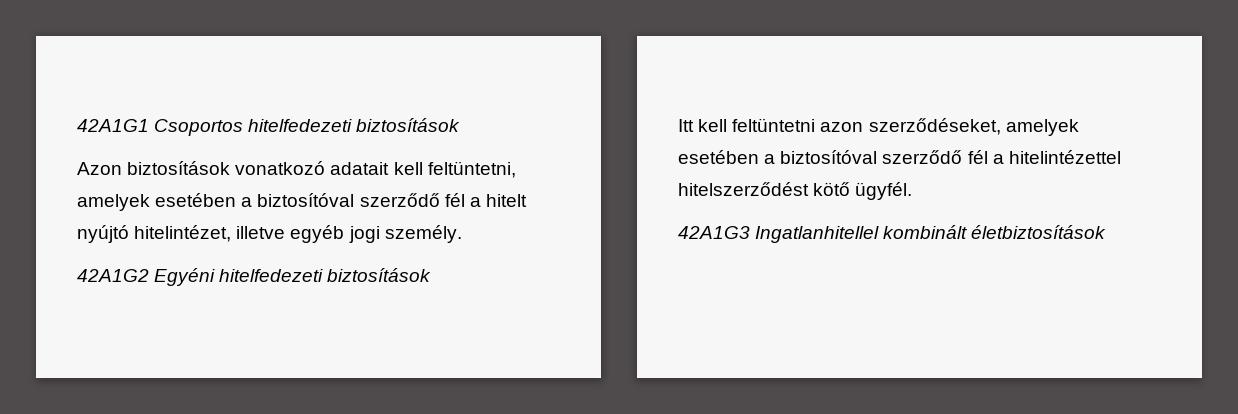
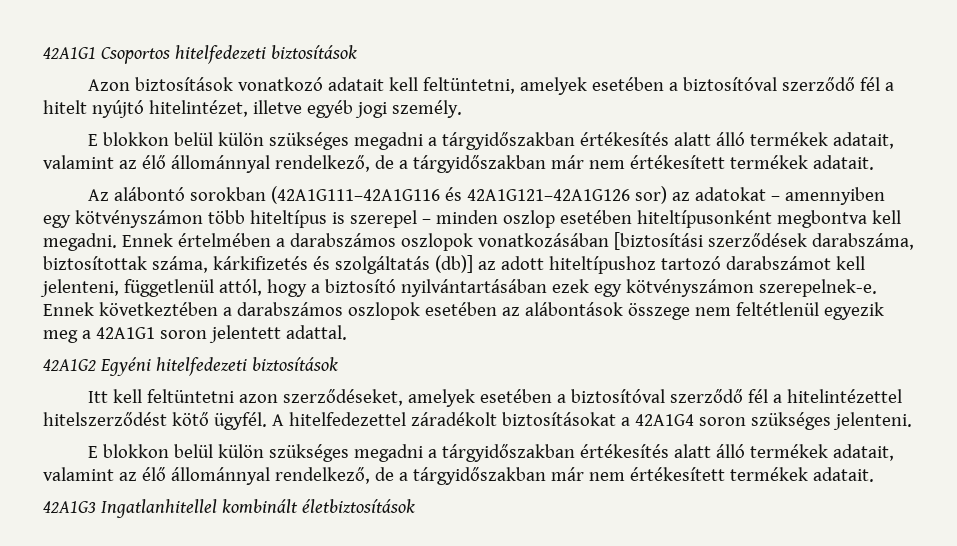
(462, 234) none -> [87,132,894,150] [43,155,874,173] [87,186,885,205] [43,210,901,228] [43,232,914,251] [43,255,865,274] [40,279,877,297] [43,302,884,320] [43,325,347,343] // E blokkon belül külön szükséges megadni a tárgyidőszakban értékesítés alatt álló termékek adatait, valamint az élő állománnyal rendelkező, de a tárgyidőszakban már nem értékesített termékek adatait. // Az alábontó sorokban (42A1G111–42A1G116 és 42A1G121–42A1G126 sor) az adatokat – amennyiben egy kötvényszámon több hiteltípus is szerepel – minden oszlop esetében hiteltípusonként megbontva kell megadni. Ennek értelmében a darabszámos oszlopok vonatkozásában [biztosítási szerződések darabszáma, biztosítottak száma, kárkifizetés és szolgáltatás (db)] az adott hiteltípushoz tartozó darabszámot kell jelenteni, függetlenül attól, hogy a biztosító nyilvántartásában ezek egy kötvényszámon szerepelnek-e. Ennek következtében a darabszámos oszlopok esetében az alábontások összege nem feltétlenül egyezik meg a 42A1G1 soron jelentett adattal.
(913, 191) none -> [271,412,912,430] [87,444,894,462] [43,467,874,485] A hitelfedezettel záradékolt biztosításokat a 42A1G4 soron szükséges jelenteni. // E blokkon belül külön szükséges megadni a tárgyidőszakban értékesítés alatt álló termékek adatait, valamint az élő állománnyal rendelkező, de a tárgyidőszakban már nem értékesített termékek adatait.

